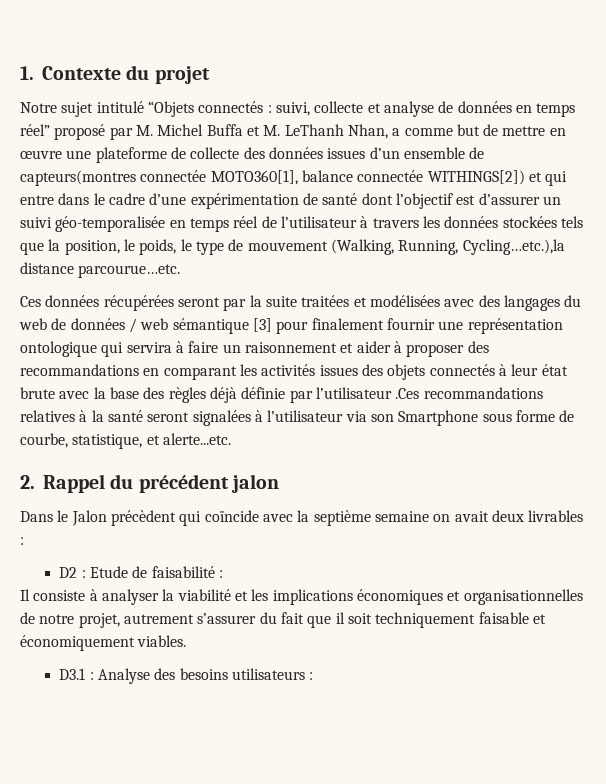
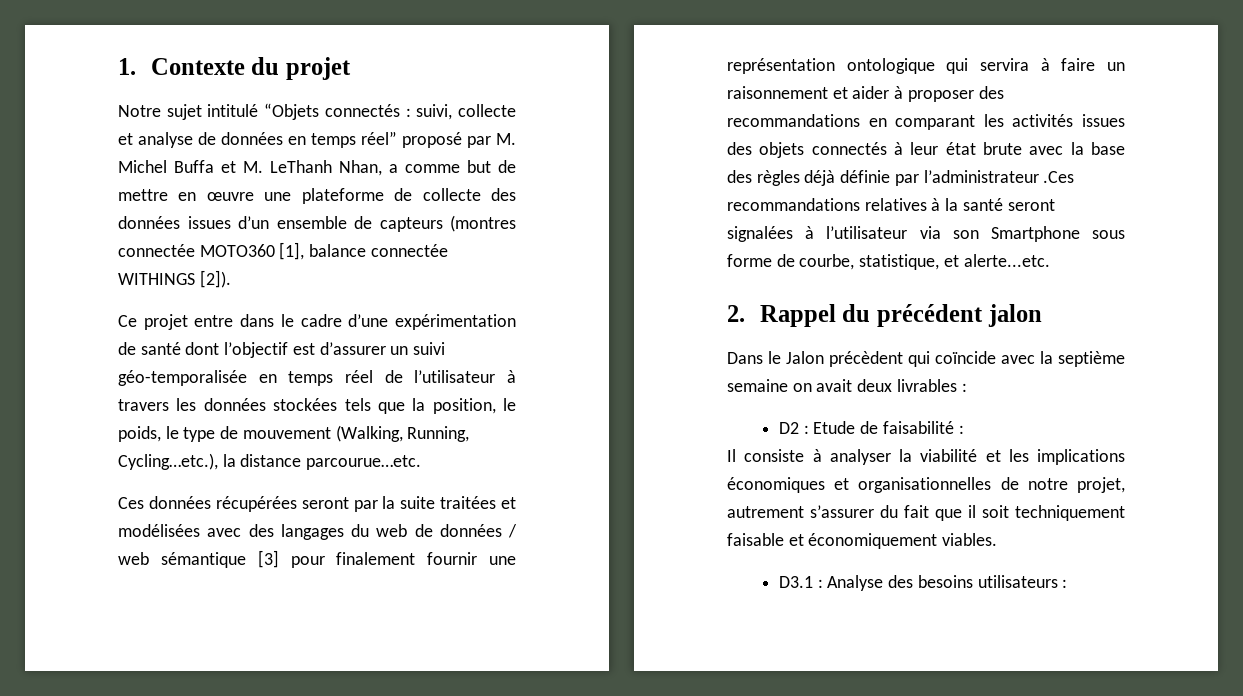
[20,170,568,186] capteurs(montres connectée MOTO360[1], balance connectée WITHINGS[2]) et qui -> [379,215,516,232] [118,242,448,260] [118,270,231,288] [118,314,188,330] capteurs (montres connectée MOTO360 [1], balance connectée WITHINGS [2]). // Ce projet
[462,239,565,255] Cycling…etc.),la -> [118,453,236,470] Cycling…etc.), la
[315,387,392,399] l’utilisateur -> [923,170,1039,183] l’administrateur

